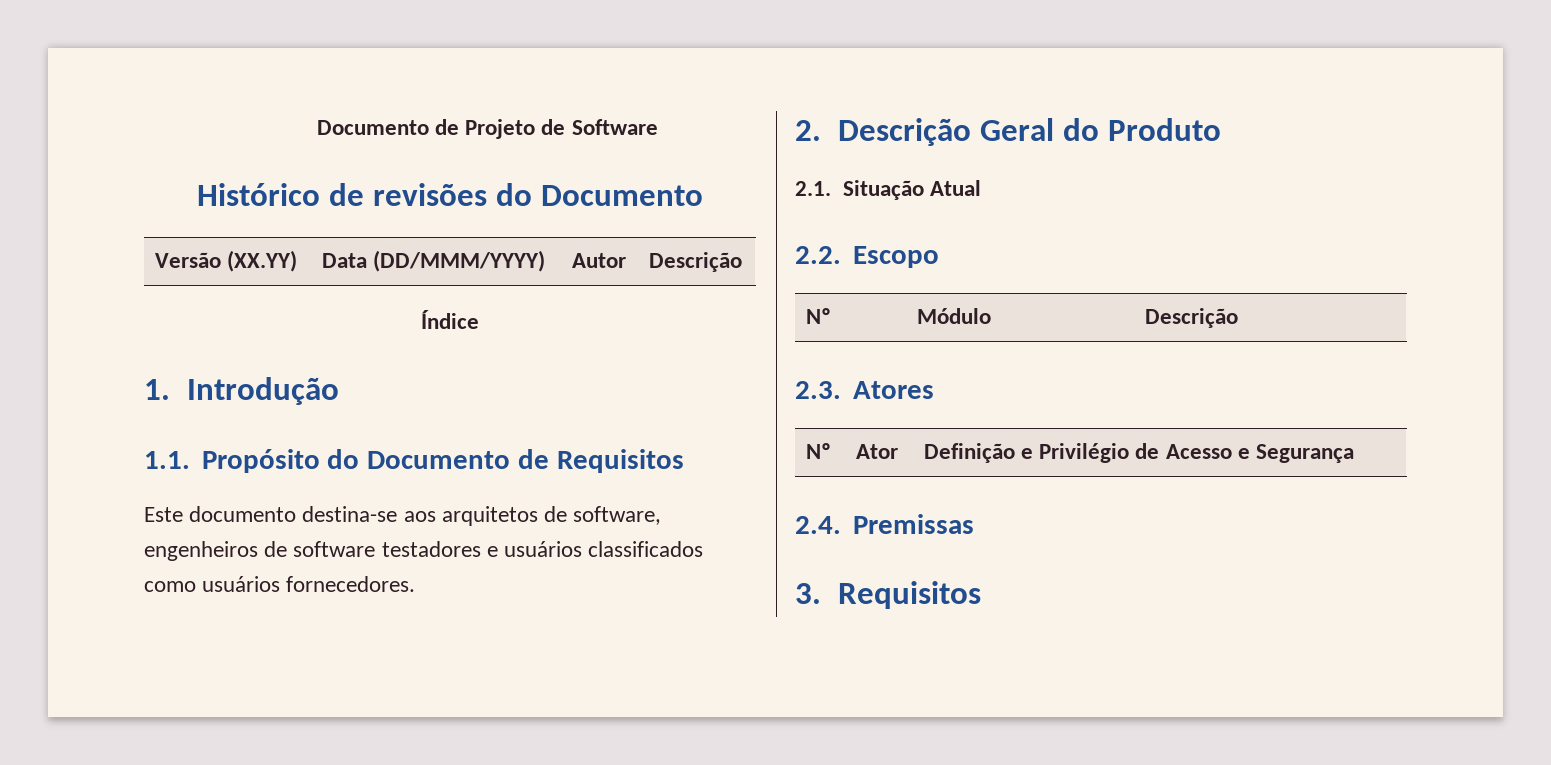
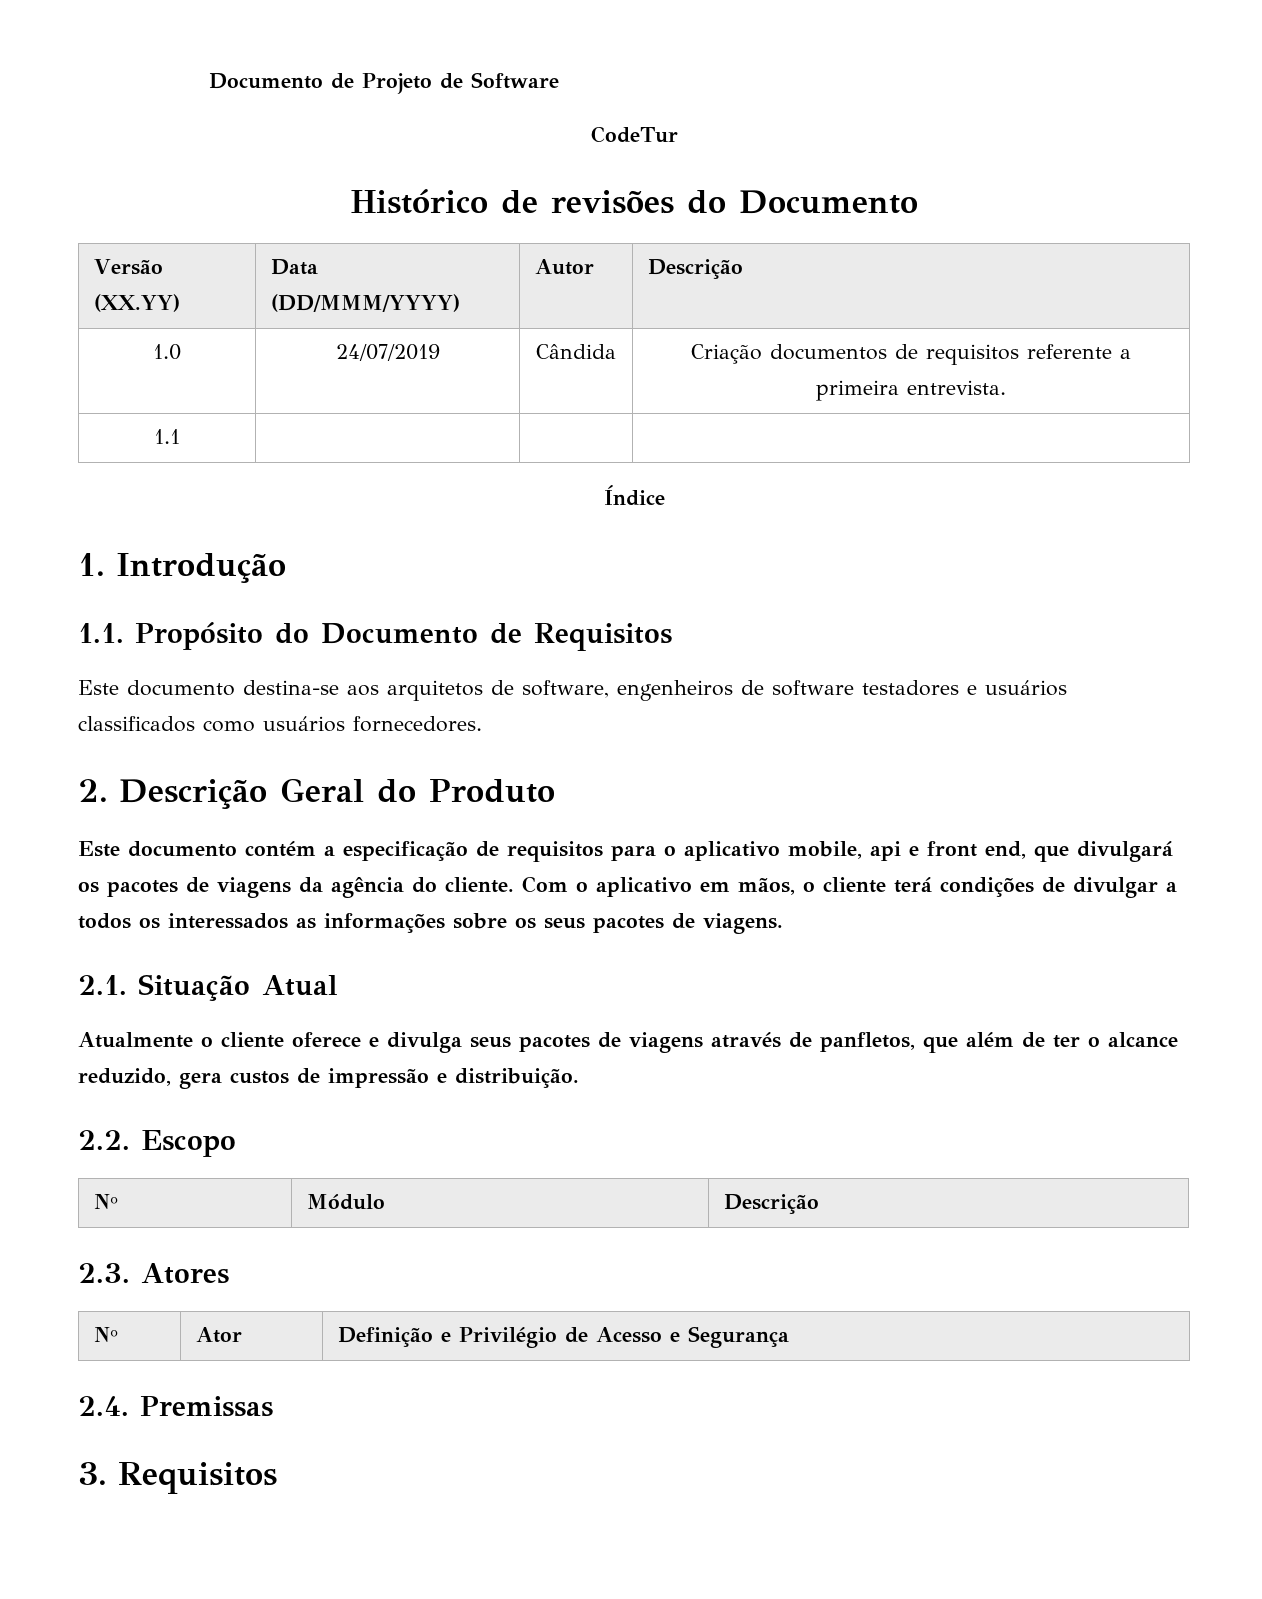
(658, 127) none -> [590,126,678,143] // CodeTur
(742, 262) none -> [153,344,181,360] [335,344,440,361] [536,344,616,359] [691,344,1131,365] [816,380,1007,401] [154,429,180,444] // 1.0 | 24/07/2019 | Cândida | Criação documentos de requisitos referente a primeira entrevista. // 1.1 | | |
[795,180,981,200] 2.1. Situação Atual -> [78,841,1173,862] [78,876,1177,898] [78,913,783,934] [78,974,337,1001] [78,1032,1178,1053] [78,1068,579,1089] Este documento contém a especificação de requisitos para o aplicativo mobile, api e front end, que divulgará os pacotes de viagens da agência do cliente. Com o aplicativo em mãos, o cliente terá condições de divulgar a todos os interessados as informações sobre os seus pacotes de viagens. // 2.1. Situação Atual // Atualmente o cliente oferece e divulga seus pacotes de viagens através de panfletos, que além de ter o alcance reduzido, gera custos de impressão e distribuição.

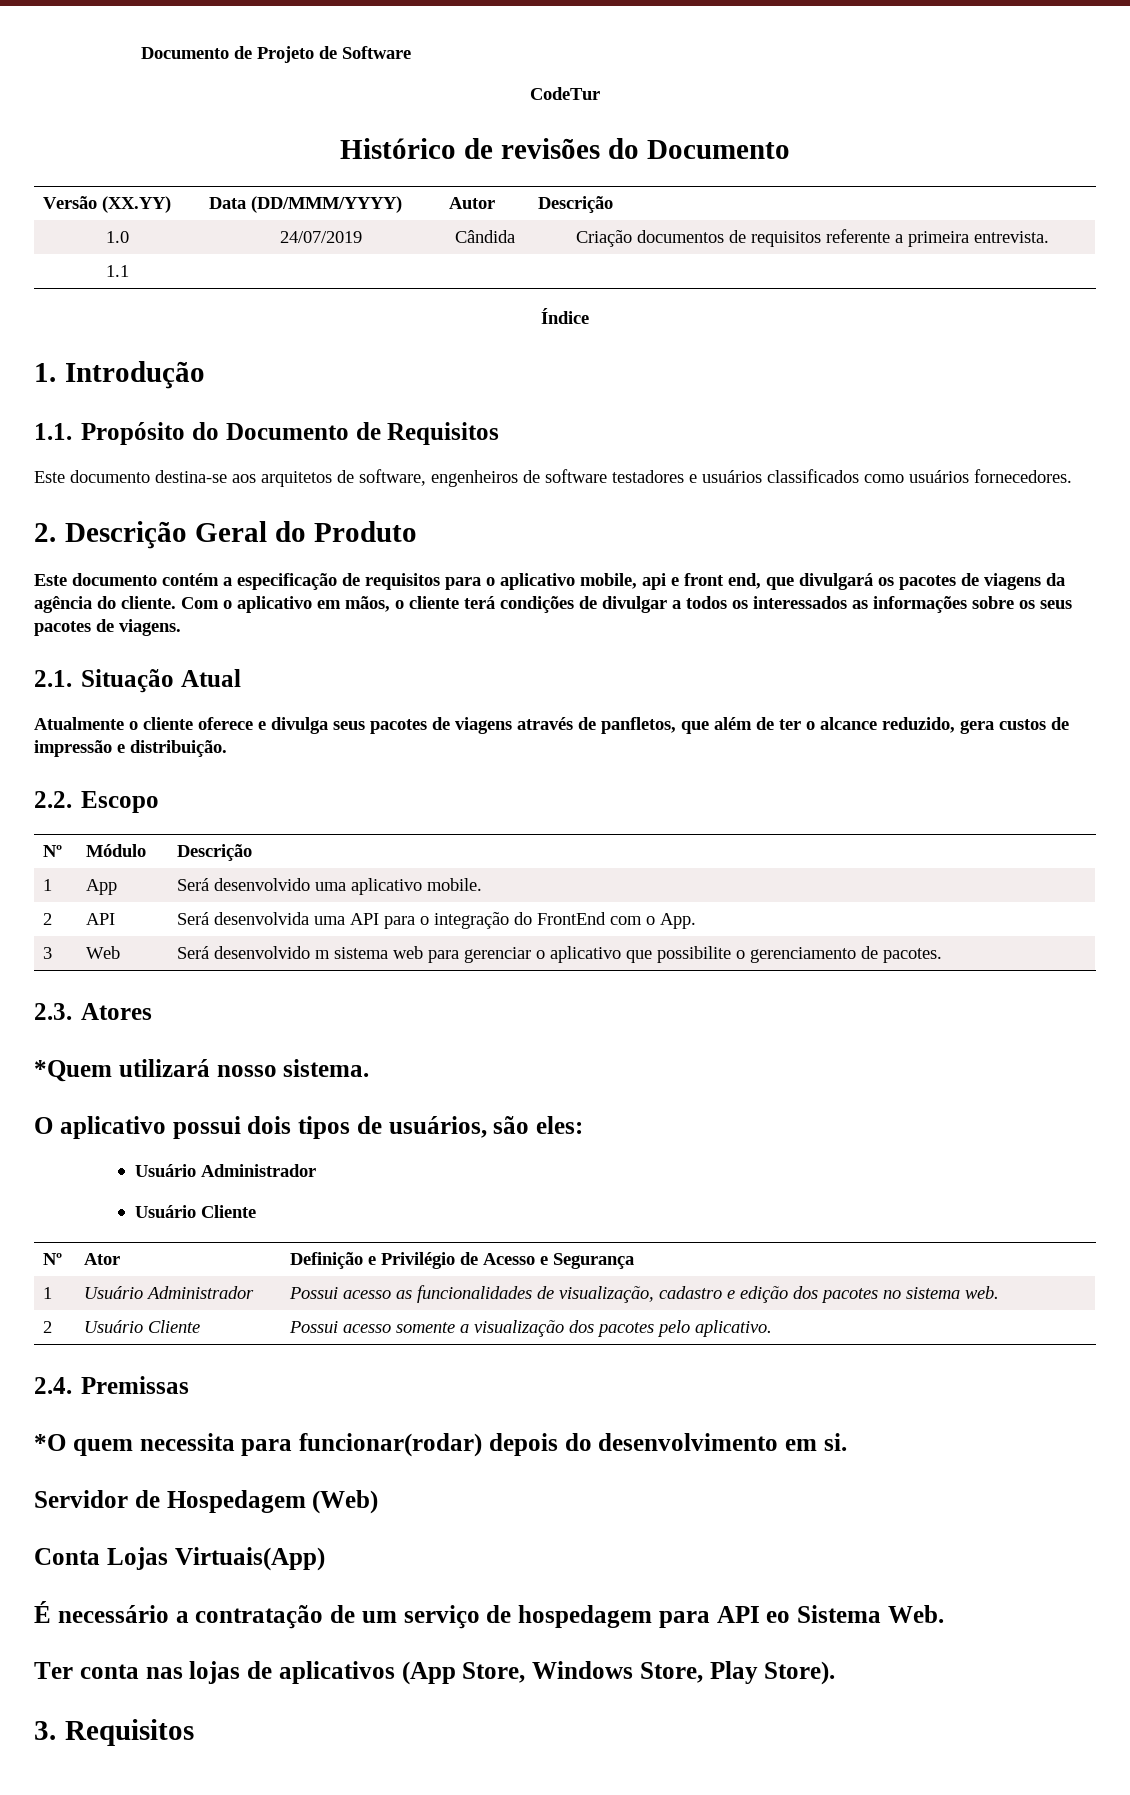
[78,1263,229,1284] // 2.3. Atores -> [42,879,52,891] [85,879,117,895] [176,878,482,895] [42,913,52,925] [85,913,115,925] [176,912,696,929] [42,947,52,959] [85,946,120,959] [176,946,942,963] [34,1003,153,1020] [34,1059,370,1082] [34,1116,583,1139] [134,1164,316,1177] [134,1205,256,1218] // 1 | App | Será desenvolvido uma aplicativo mobile. // 2 | API | Será desenvolvida uma API para o integração do FrontEnd com o App. // 3 | Web | Será desenvolvido m sistema web para gerenciar o aplicativo que possibilite o gerenciamento de pacotes. // 2.3. Atores // *Quem utilizará nosso sistema. // O aplicativo possui dois tipos de usuários, são eles: // Usuário Administrador // Usuário Cliente
[78,1396,273,1417] // 2.4. Premissas -> [42,1287,52,1299] [83,1286,254,1299] [288,1285,999,1303] [42,1321,52,1333] [83,1320,200,1333] [288,1320,772,1337] [34,1376,190,1394] [34,1433,847,1457] [34,1490,379,1514] [34,1547,325,1571] [34,1601,944,1629] [34,1661,836,1685] // 1 | Usuário Administrador | Possui acesso as funcionalidades de visualização, cadastro e edição dos pacotes no sistema web. // 2 | Usuário Cliente | Possui acesso somente a visualização dos pacotes pelo aplicativo. // 2.4. Premissas // *O quem necessita para funcionar(rodar) depois do desenvolvimento em si. // Servidor de Hospedagem (Web) // Conta Lojas Virtuais(App) // É necessário a contratação de um serviço de hospedagem para API eo Sistema Web. // Ter conta nas lojas de aplicativos (App Store, Windows Store, Play Store).

